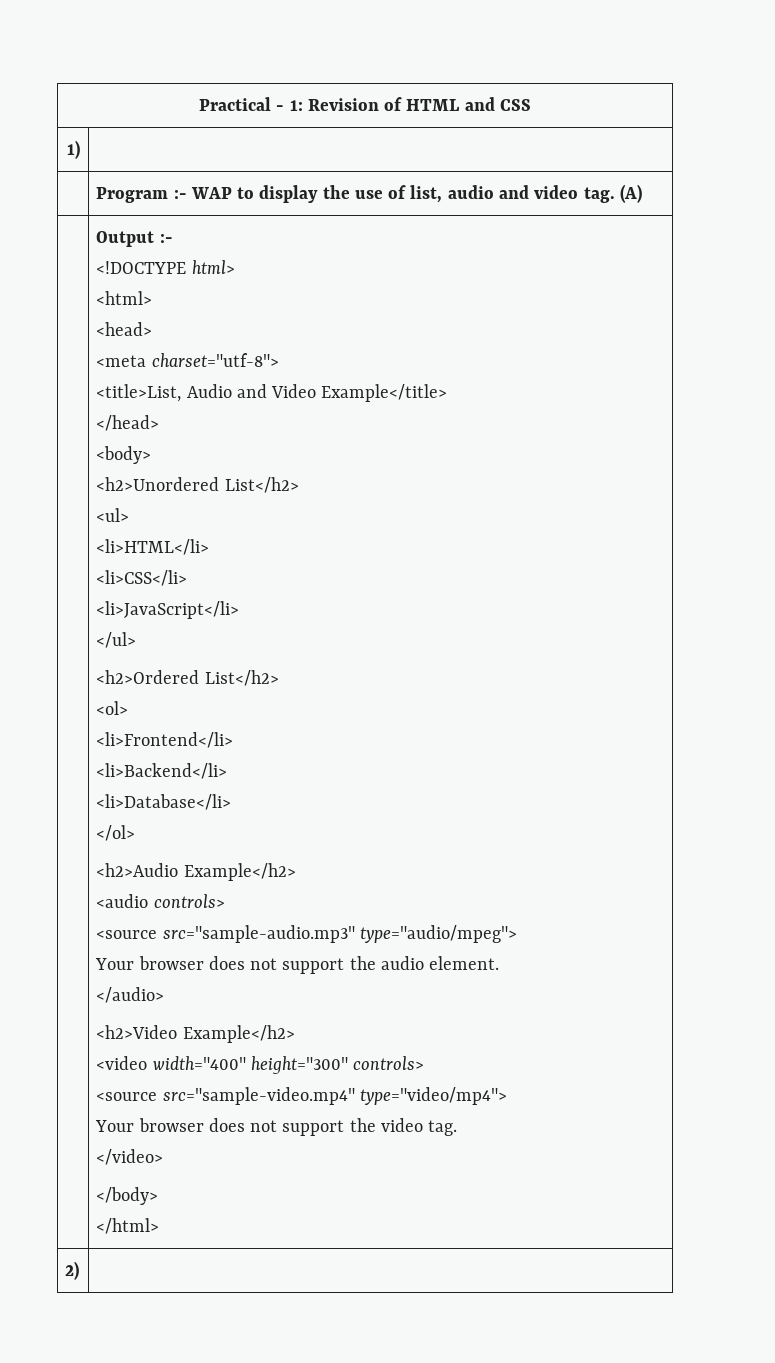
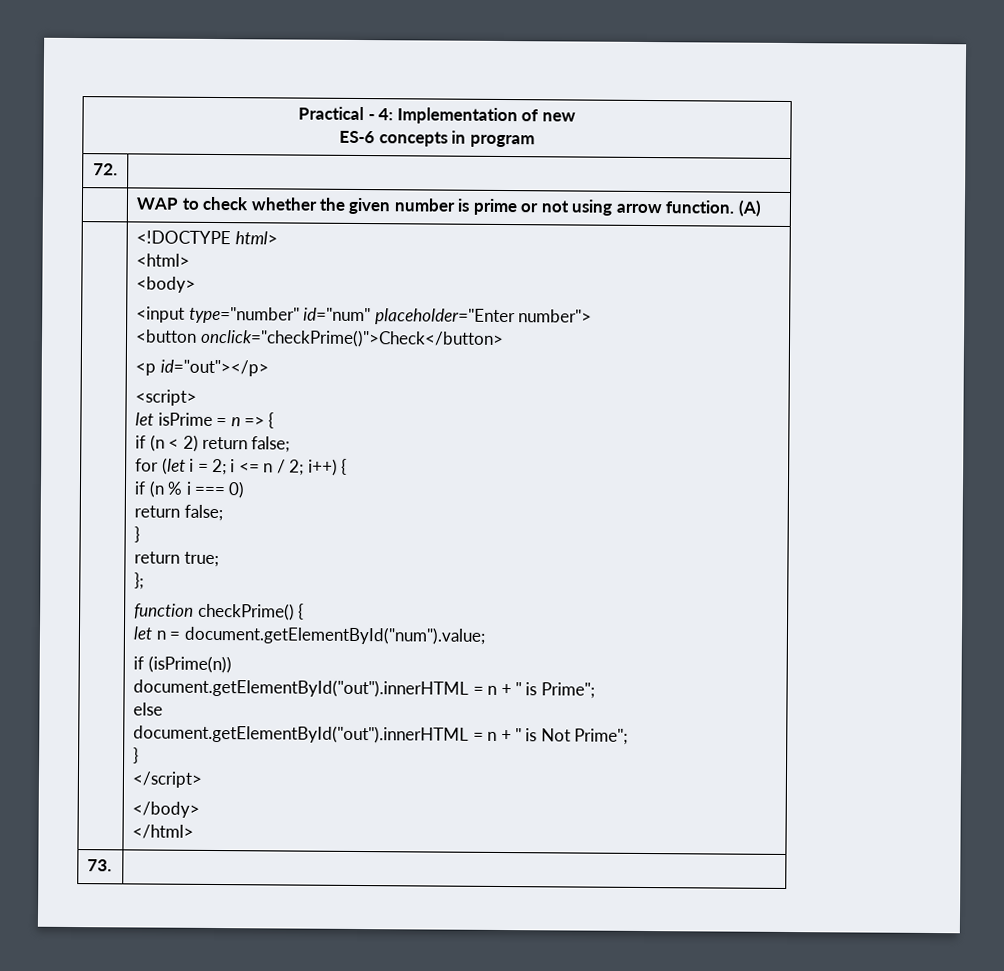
[289,97,531,111] [66,140,80,159] [96,185,615,203] 1: Revision of HTML and CSS // 1) | // | Program :- WAP to display the use of list, audio and video tag. -> [378,107,576,125] [339,130,535,148] [93,163,118,176] [136,196,735,216] 4: Implementation of new // ES-6 concepts in program // 72. | // | WAP to check whether the given number is prime or not using arrow function.
[96,231,173,247] Output :- // -> (762, 208) none
[96,322,153,336] [96,353,279,367] [96,384,448,402] [96,415,160,431] [96,446,152,464] [96,477,299,493] [96,508,130,522] [96,539,210,555] [96,570,188,586] [96,601,240,619] [96,632,137,648] [96,670,279,686] [96,701,129,715] [96,732,234,748] [96,763,228,779] [96,794,232,810] [96,825,136,841] [96,863,296,881] [96,894,225,908] [96,925,517,943] [95,956,500,974] [96,987,165,1003] [96,1025,295,1043] [96,1056,425,1074] [96,1087,507,1105] [95,1118,458,1136] [96,1149,164,1165] <head> // <meta charset="utf-8"> // <title>List, Audio and Video Example</title> // </head> // <body> // <h2>Unordered List</h2> // <ul> // <li>HTML</li> // <li>CSS</li> // <li>JavaScript</li> // </ul> // <h2>Ordered List</h2> // <ol> // <li>Frontend</li> // <li>Backend</li> // <li>Database</li> // </ol> // <h2>Audio Example</h2> // <audio controls> // <source src="sample-audio.mp3" type="audio/mpeg"> // Your browser does not support the audio element. // </audio> // <h2>Video Example</h2> // <video width="400" height="300" controls> // <source src="sample-video.mp4" type="video/mp4"> // Your browser does not support the video tag. // </video> -> [136,276,197,293] [136,306,593,326] [135,328,504,349] [135,359,269,377] [135,389,198,406] [135,412,275,429] [135,434,291,453] [135,457,348,476] [134,480,246,499] [134,504,223,522] [134,526,141,543] [134,551,219,568] [134,572,145,590] [134,602,305,621] [133,625,486,645] [133,655,232,674] [133,678,595,699] [133,702,164,716] [133,724,629,745] [133,747,140,764] [132,771,203,788] <body> // <input type="number" id="num" placeholder="Enter number"> // <button onclick="checkPrime()">Check</button> // <p id="out"></p> // <script> // let isPrime = n => { // if (n < 2) return false; // for (let i = 2; i <= n / 2; i++) { // if (n % i === 0) // return false; // } // return true; // }; // function checkPrime() { // let n = document.getElementById("num").value; // if (isPrime(n)) // document.getElementById("out").innerHTML = n + " is Prime"; // else // document.getElementById("out").innerHTML = n + " is Not Prime"; // } // </script>
[65,1261,80,1280] 2) -> [87,859,113,872] 73.

